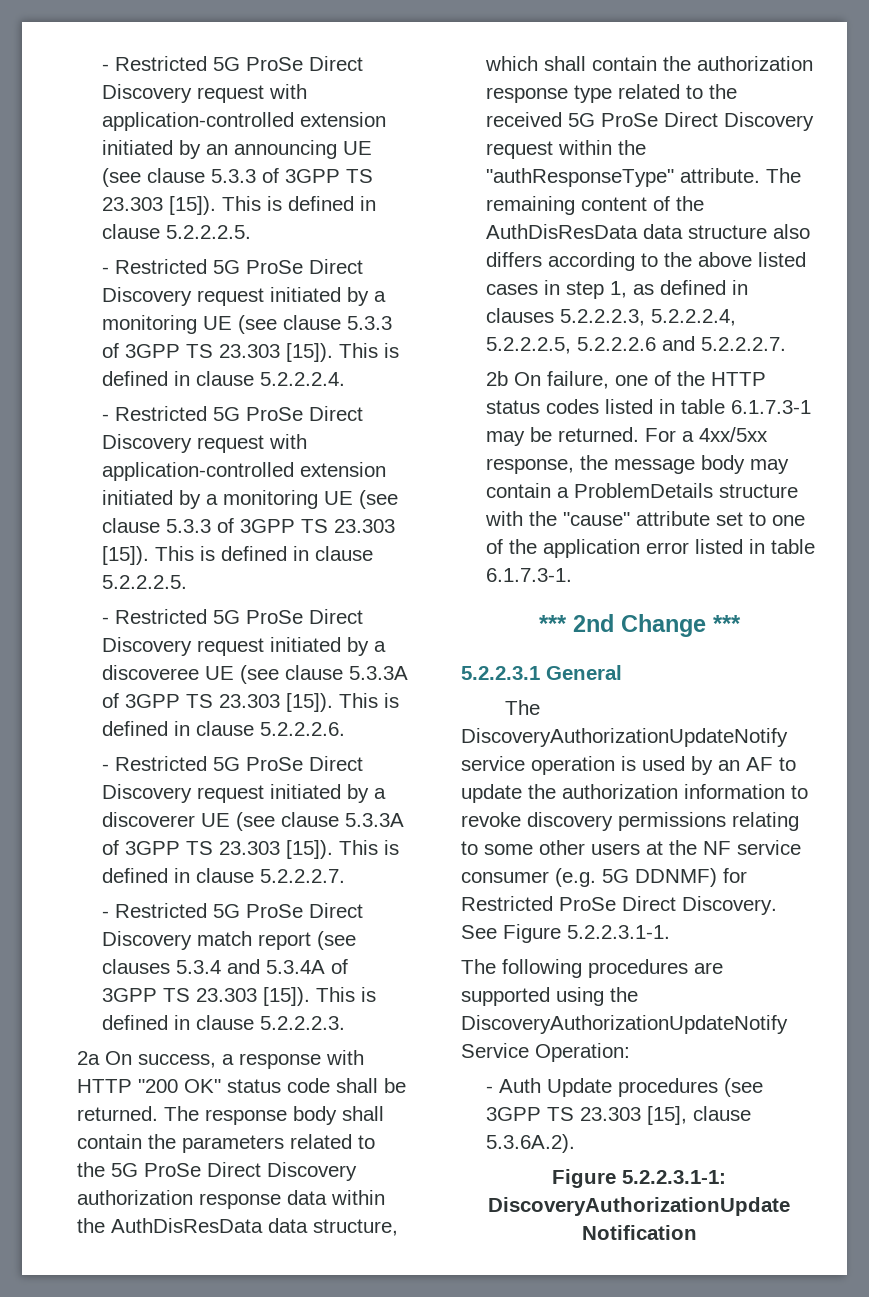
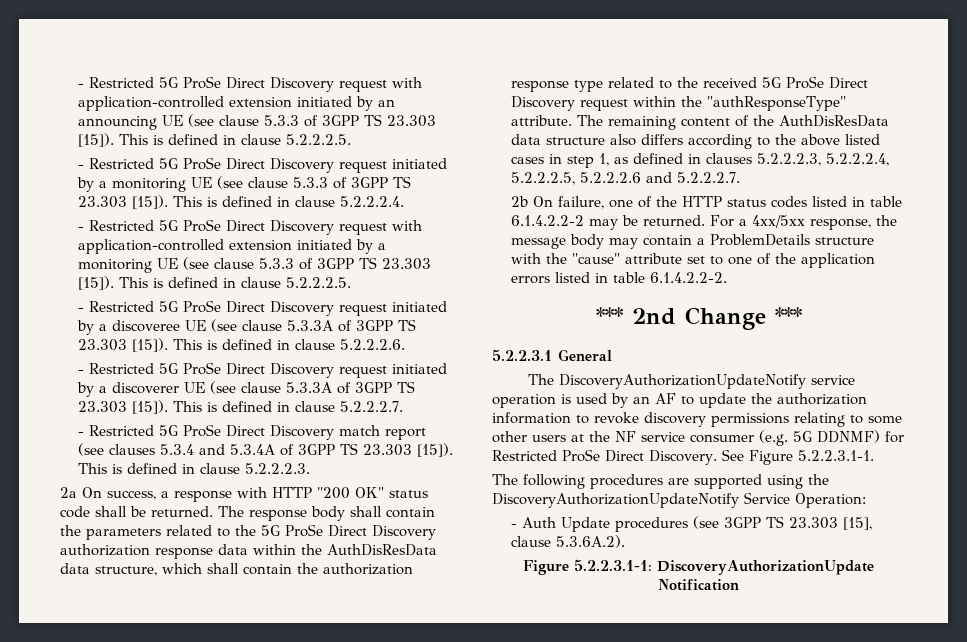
[730,400,811,414] 6.1.7.3-1 -> [510,215,584,226] 6.1.4.2.2-2
[645,539,815,554] [485,568,572,582] error listed in table 6.1.7.3-1. -> [510,272,727,284] errors listed in table 6.1.4.2.2-2.

